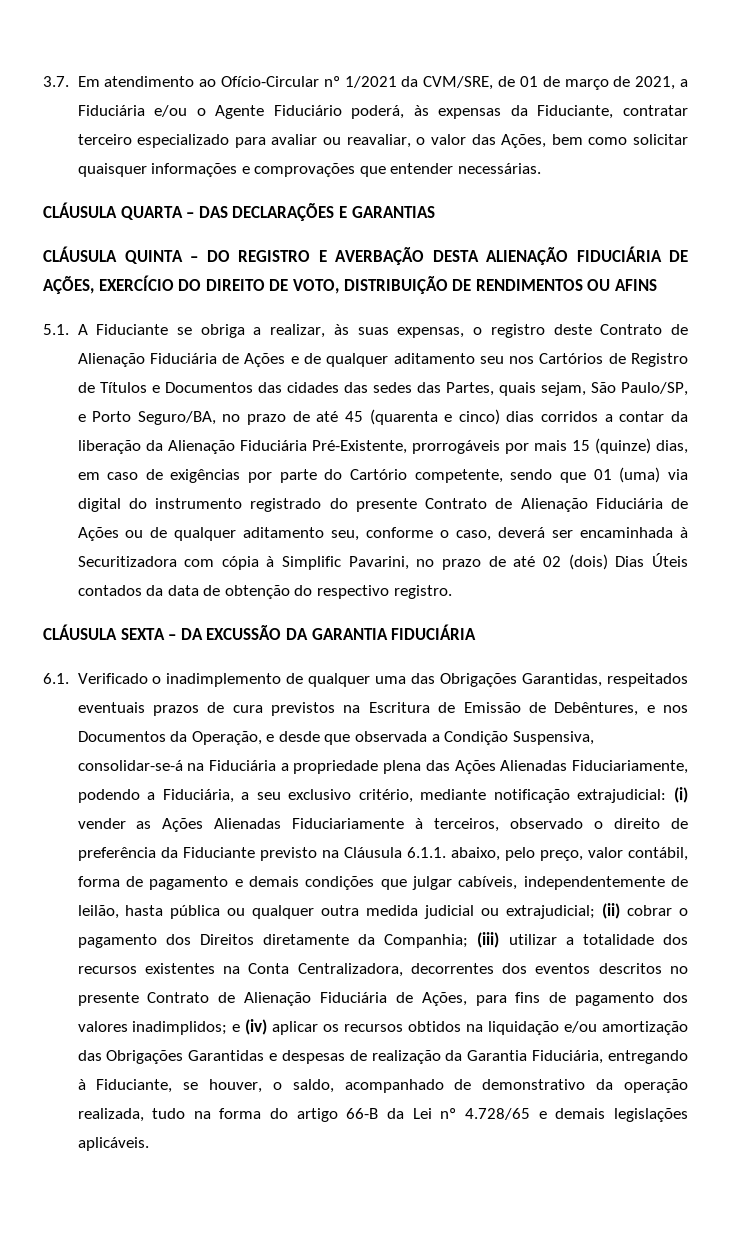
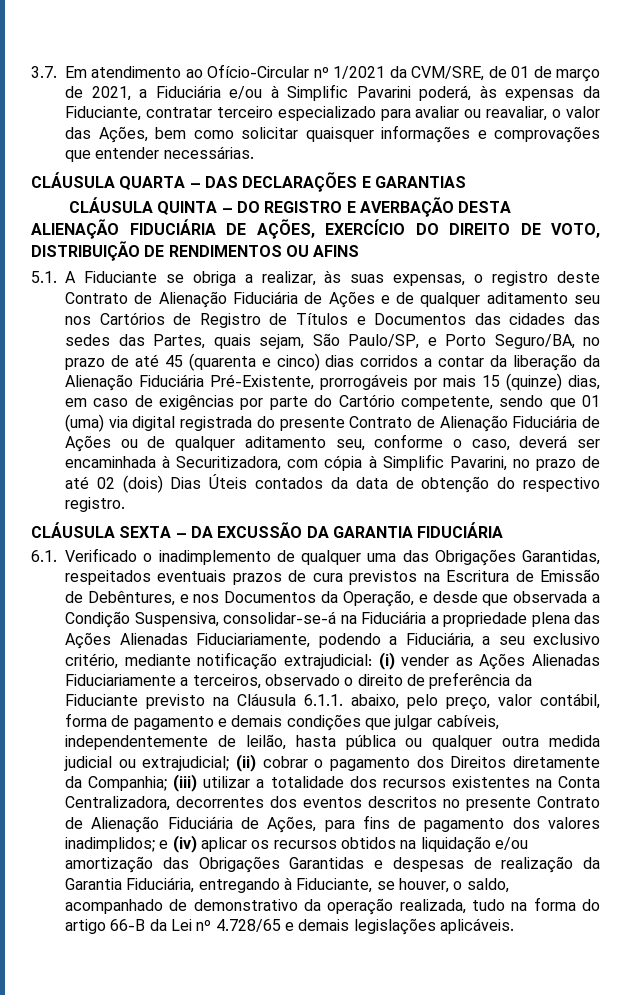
[196,105,342,119] o Agente Fiduciário -> [270,84,411,101] à Simplific Pavarini
[128,498,322,512] do instrumento registrado -> [180,416,253,431] registrada
[77,556,177,567] Securitizadora -> [176,456,282,471] Securitizadora,
[415,818,424,829] à -> [180,677,189,686] a

